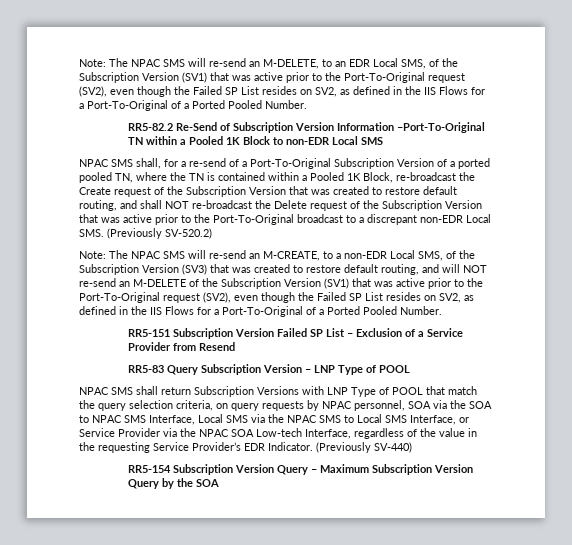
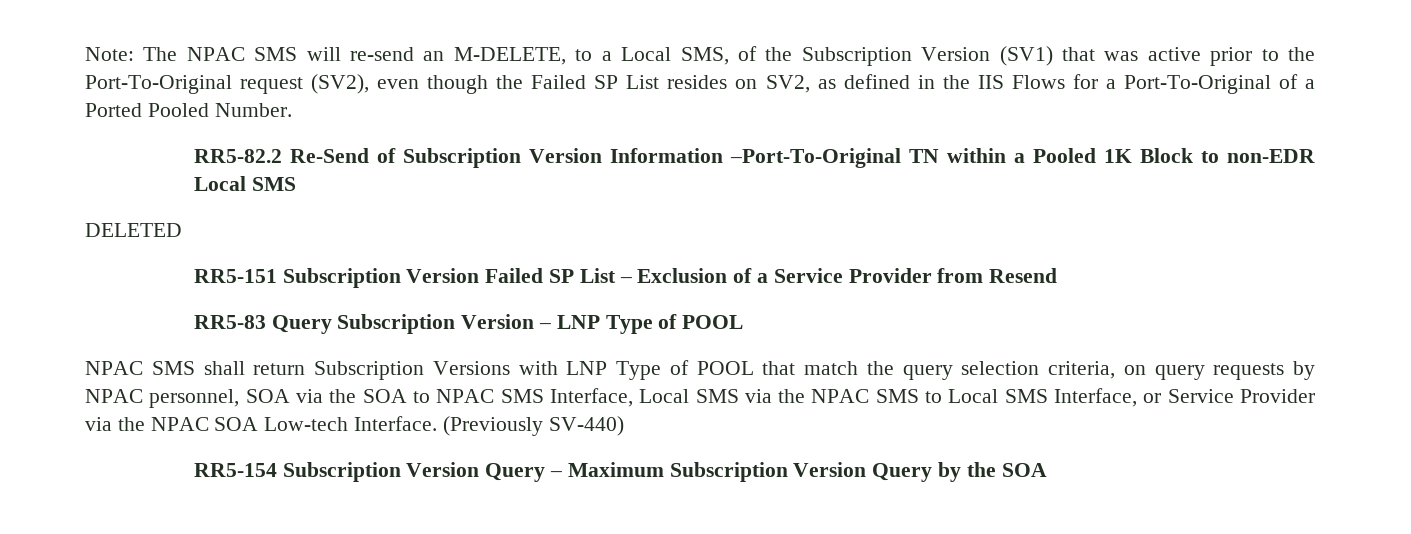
[335,59,370,67] an EDR -> [601,51,612,61] a
[79,158,490,169] [79,172,475,183] [79,186,457,197] [79,200,482,211] [79,214,491,225] [79,228,212,239] [79,250,475,261] [79,264,487,275] [79,278,483,289] [79,292,474,303] [79,306,442,317] NPAC SMS shall, for a re-send of a Port-To-Original Subscription Version of a ported pooled TN, where the TN is contained within a Pooled 1K Block, re-broadcast the Create request of the Subscription Version that was created to restore default routing, and shall NOT re-broadcast the Delete request of the Subscription Version that was active prior to the Port-To-Original broadcast to a discrepant non-EDR Local SMS. (Previously SV-520.2) // Note: The NPAC SMS will re-send an M-CREATE, to a non-EDR Local SMS, of the Subscription Version (SV3) that was created to restore default routing, and will NOT re-send an M-DELETE of the Subscription Version (SV1) that was active prior to the Port-To-Original request (SV2), even though the Failed SP List resides on SV2, as defined in the IIS Flows for a Port-To-Original of a Ported Pooled Number. -> [85,223,182,237] DELETED
[305,428,477,439] [79,442,313,453] Interface, regardless of the value in the requesting Service Provider’s EDR Indicator. -> [354,416,438,431] Interface.

